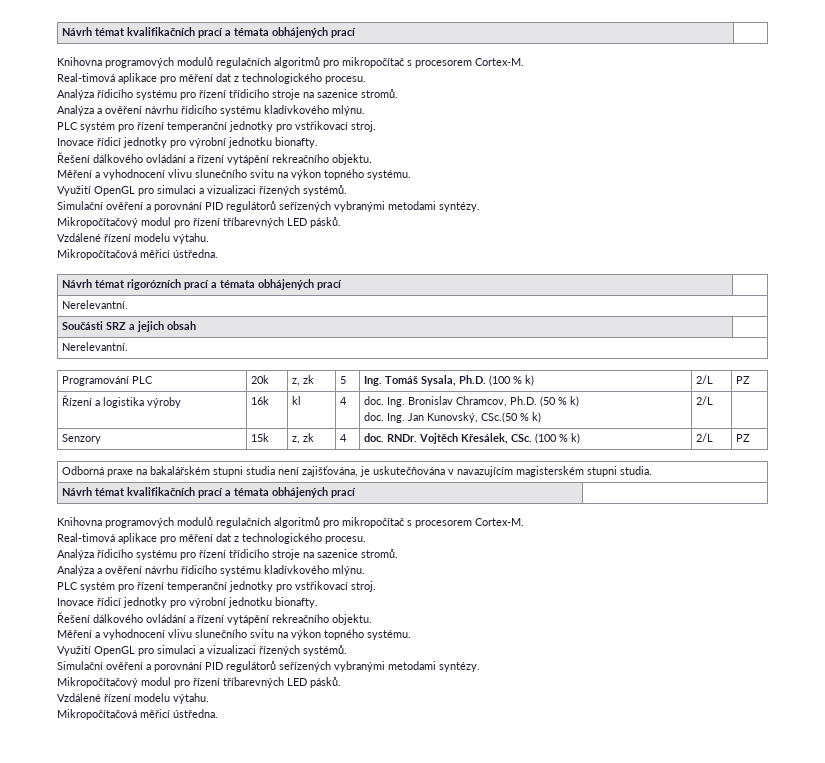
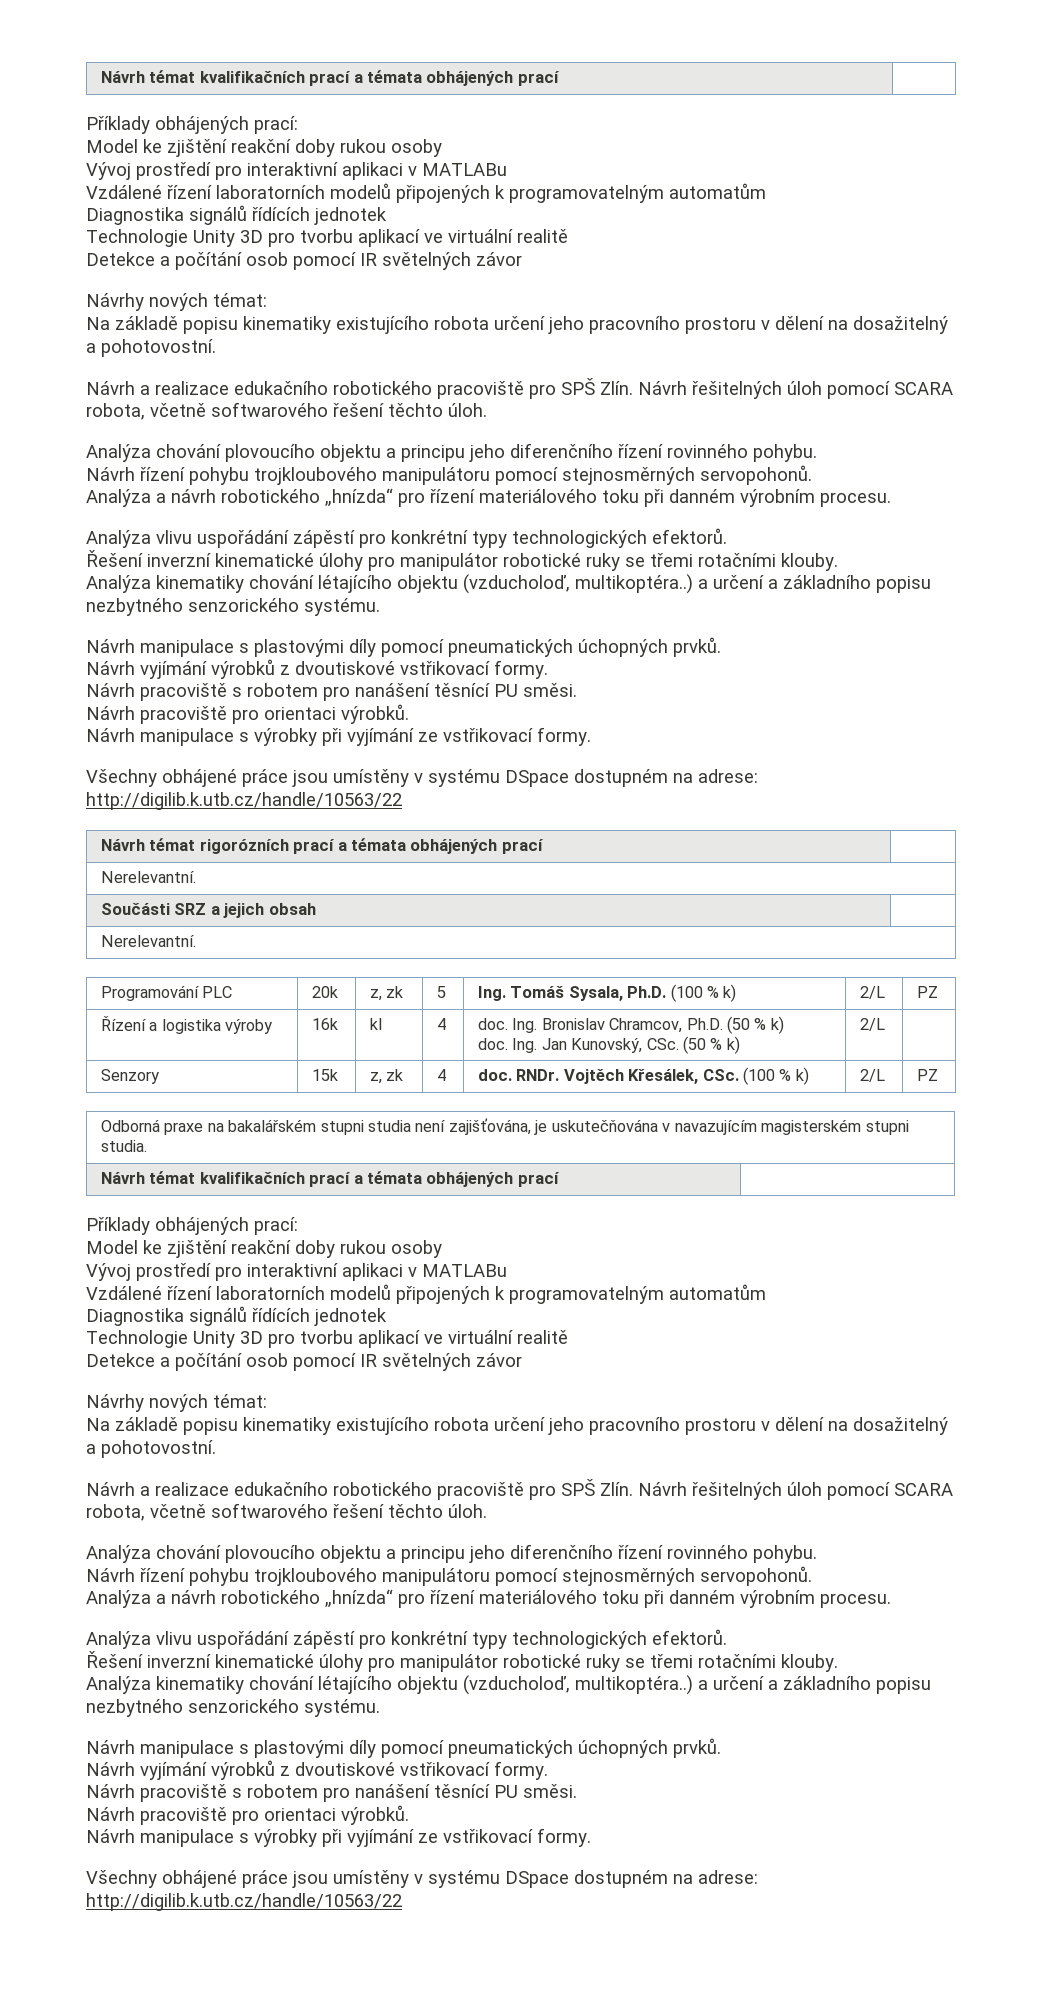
[61,27,356,38] [57,57,524,68] [57,73,366,84] [57,89,398,100] [57,105,365,116] [57,121,376,132] [57,137,318,148] [57,152,372,165] [57,169,411,180] [57,185,347,196] [57,201,480,212] [57,217,341,228] [57,233,209,244] [57,249,218,260] Návrh témat kvalifikačních prací a témata obhájených prací | // Knihovna programových modulů regulačních algoritmů pro mikropočítač s procesorem Cortex-M. // Real-timová aplikace pro měření dat z technologického procesu. // Analýza řídicího systému pro řízení třídicího stroje na sazenice stromů. // Analýza a ověření návrhu řídicího systému kladívkového mlýnu. // PLC systém pro řízení temperanční jednotky pro vstřikovací stroj. // Inovace řídicí jednotky pro výrobní jednotku bionafty. // Řešení dálkového ovládání a řízení vytápění rekreačního objektu. // Měření a vyhodnocení vlivu slunečního svitu na výkon topného systému. // Využití OpenGL pro simulaci a vizualizaci řízených systémů. // Simulační ověření a porovnání PID regulátorů seřízených vybranými metodami syntézy. // Mikropočítačový modul pro řízení tříbarevných LED pásků. // Vzdálené řízení modelu výtahu. // Mikropočítačová měřicí ústředna. -> [100,70,560,86] [86,116,298,134] [86,139,442,157] [86,162,507,180] [86,183,766,203] [86,205,387,225] [86,229,568,247] [86,252,522,270] [86,293,267,311] [86,316,948,334] [86,339,216,357] [86,378,953,399] [86,402,487,420] [86,443,817,462] [86,465,812,485] [86,488,891,507] [86,528,727,548] [86,550,838,571] [86,574,931,594] [86,598,380,616] [86,637,721,657] [86,659,548,679] [86,683,577,701] [86,704,409,724] [86,727,591,746] [86,769,758,787] [86,792,402,810] Návrh témat kvalifikačních prací a témata obhájených prací | // Příklady obhájených prací: // Model ke zjištění reakční doby rukou osoby // Vývoj prostředí pro interaktivní aplikaci v MATLABu // Vzdálené řízení laboratorních modelů připojených k programovatelným automatům // Diagnostika signálů řídících jednotek // Technologie Unity 3D pro tvorbu aplikací ve virtuální realitě // Detekce a počítání osob pomocí IR světelných závor // Návrhy nových témat: // Na základě popisu kinematiky existujícího robota určení jeho pracovního prostoru v dělení na dosažitelný a pohotovostní. // Návrh a realizace edukačního robotického pracoviště pro SPŠ Zlín. Návrh řešitelných úloh pomocí SCARA robota, včetně softwarového řešení těchto úloh. // Analýza chování plovoucího objektu a principu jeho diferenčního řízení rovinného pohybu. // Návrh řízení pohybu trojkloubového manipulátoru pomocí stejnosměrných servopohonů. // Analýza a návrh robotického „hnízda“ pro řízení materiálového toku při danném výrobním procesu. // Analýza vlivu uspořádání zápěstí pro konkrétní typy technologických efektorů. // Řešení inverzní kinematické úlohy pro manipulátor robotické ruky se třemi rotačními klouby. // Analýza kinematiky chování létajícího objektu (vzducholoď, multikoptéra..) a určení a základního popisu nezbytného senzorického systému. // Návrh manipulace s plastovými díly pomocí pneumatických úchopných prvků. // Návrh vyjímání výrobků z dvoutiskové vstřikovací formy. // Návrh pracoviště s robotem pro nanášení těsnící PU směsi. // Návrh pracoviště pro orientaci výrobků. // Návrh manipulace s výrobky při vyjímání ze vstřikovací formy. // Všechny obhájené práce jsou umístěny v systému DSpace dostupném na adrese: http://digilib.k.utb.cz/handle/10563/22
[480,412,518,423] CSc.(50 -> [646,1036,706,1054] CSc. (50
[57,517,524,528] [57,533,366,544] [57,549,398,560] [57,565,365,576] [57,581,376,592] [57,597,318,608] [57,612,372,625] [57,629,411,640] [57,645,347,656] [57,661,480,672] [57,677,341,688] [57,693,209,704] [57,709,218,720] Knihovna programových modulů regulačních algoritmů pro mikropočítač s procesorem Cortex-M. // Real-timová aplikace pro měření dat z technologického procesu. // Analýza řídicího systému pro řízení třídicího stroje na sazenice stromů. // Analýza a ověření návrhu řídicího systému kladívkového mlýnu. // PLC systém pro řízení temperanční jednotky pro vstřikovací stroj. // Inovace řídicí jednotky pro výrobní jednotku bionafty. // Řešení dálkového ovládání a řízení vytápění rekreačního objektu. // Měření a vyhodnocení vlivu slunečního svitu na výkon topného systému. // Využití OpenGL pro simulaci a vizualizaci řízených systémů. // Simulační ověření a porovnání PID regulátorů seřízených vybranými metodami syntézy. // Mikropočítačový modul pro řízení tříbarevných LED pásků. // Vzdálené řízení modelu výtahu. // Mikropočítačová měřicí ústředna. -> [86,1217,298,1235] [86,1240,442,1258] [86,1263,507,1281] [86,1284,766,1304] [86,1306,387,1326] [86,1330,568,1348] [86,1353,522,1371] [86,1394,267,1412] [86,1417,948,1435] [86,1440,216,1458] [86,1479,953,1500] [86,1503,487,1521] [86,1544,817,1563] [86,1566,812,1586] [86,1589,891,1608] [86,1629,727,1649] [86,1651,838,1672] [86,1675,931,1695] [86,1699,380,1717] [86,1738,721,1758] [86,1760,548,1780] [86,1784,577,1802] [86,1805,409,1825] [86,1828,591,1847] [86,1870,758,1888] [86,1893,402,1911] Příklady obhájených prací: // Model ke zjištění reakční doby rukou osoby // Vývoj prostředí pro interaktivní aplikaci v MATLABu // Vzdálené řízení laboratorních modelů připojených k programovatelným automatům // Diagnostika signálů řídících jednotek // Technologie Unity 3D pro tvorbu aplikací ve virtuální realitě // Detekce a počítání osob pomocí IR světelných závor // Návrhy nových témat: // Na základě popisu kinematiky existujícího robota určení jeho pracovního prostoru v dělení na dosažitelný a pohotovostní. // Návrh a realizace edukačního robotického pracoviště pro SPŠ Zlín. Návrh řešitelných úloh pomocí SCARA robota, včetně softwarového řešení těchto úloh. // Analýza chování plovoucího objektu a principu jeho diferenčního řízení rovinného pohybu. // Návrh řízení pohybu trojkloubového manipulátoru pomocí stejnosměrných servopohonů. // Analýza a návrh robotického „hnízda“ pro řízení materiálového toku při danném výrobním procesu. // Analýza vlivu uspořádání zápěstí pro konkrétní typy technologických efektorů. // Řešení inverzní kinematické úlohy pro manipulátor robotické ruky se třemi rotačními klouby. // Analýza kinematiky chování létajícího objektu (vzducholoď, multikoptéra..) a určení a základního popisu nezbytného senzorického systému. // Návrh manipulace s plastovými díly pomocí pneumatických úchopných prvků. // Návrh vyjímání výrobků z dvoutiskové vstřikovací formy. // Návrh pracoviště s robotem pro nanášení těsnící PU směsi. // Návrh pracoviště pro orientaci výrobků. // Návrh manipulace s výrobky při vyjímání ze vstřikovací formy. // Všechny obhájené práce jsou umístěny v systému DSpace dostupném na adrese: http://digilib.k.utb.cz/handle/10563/22

